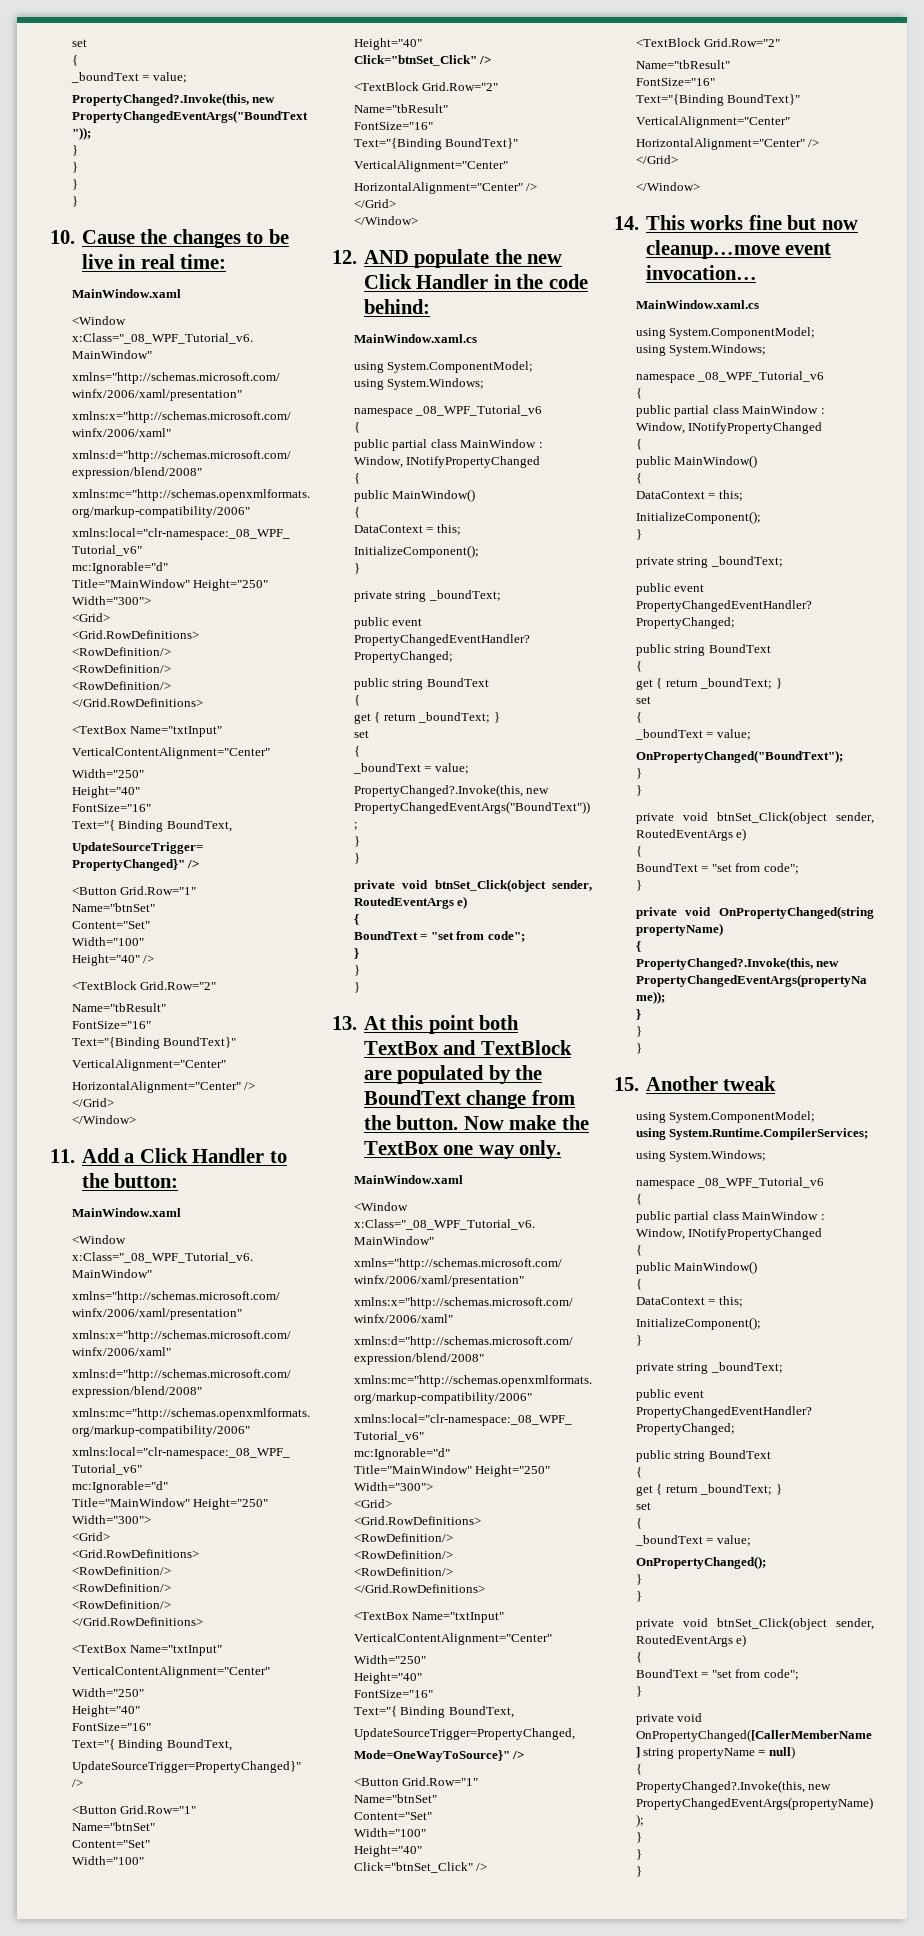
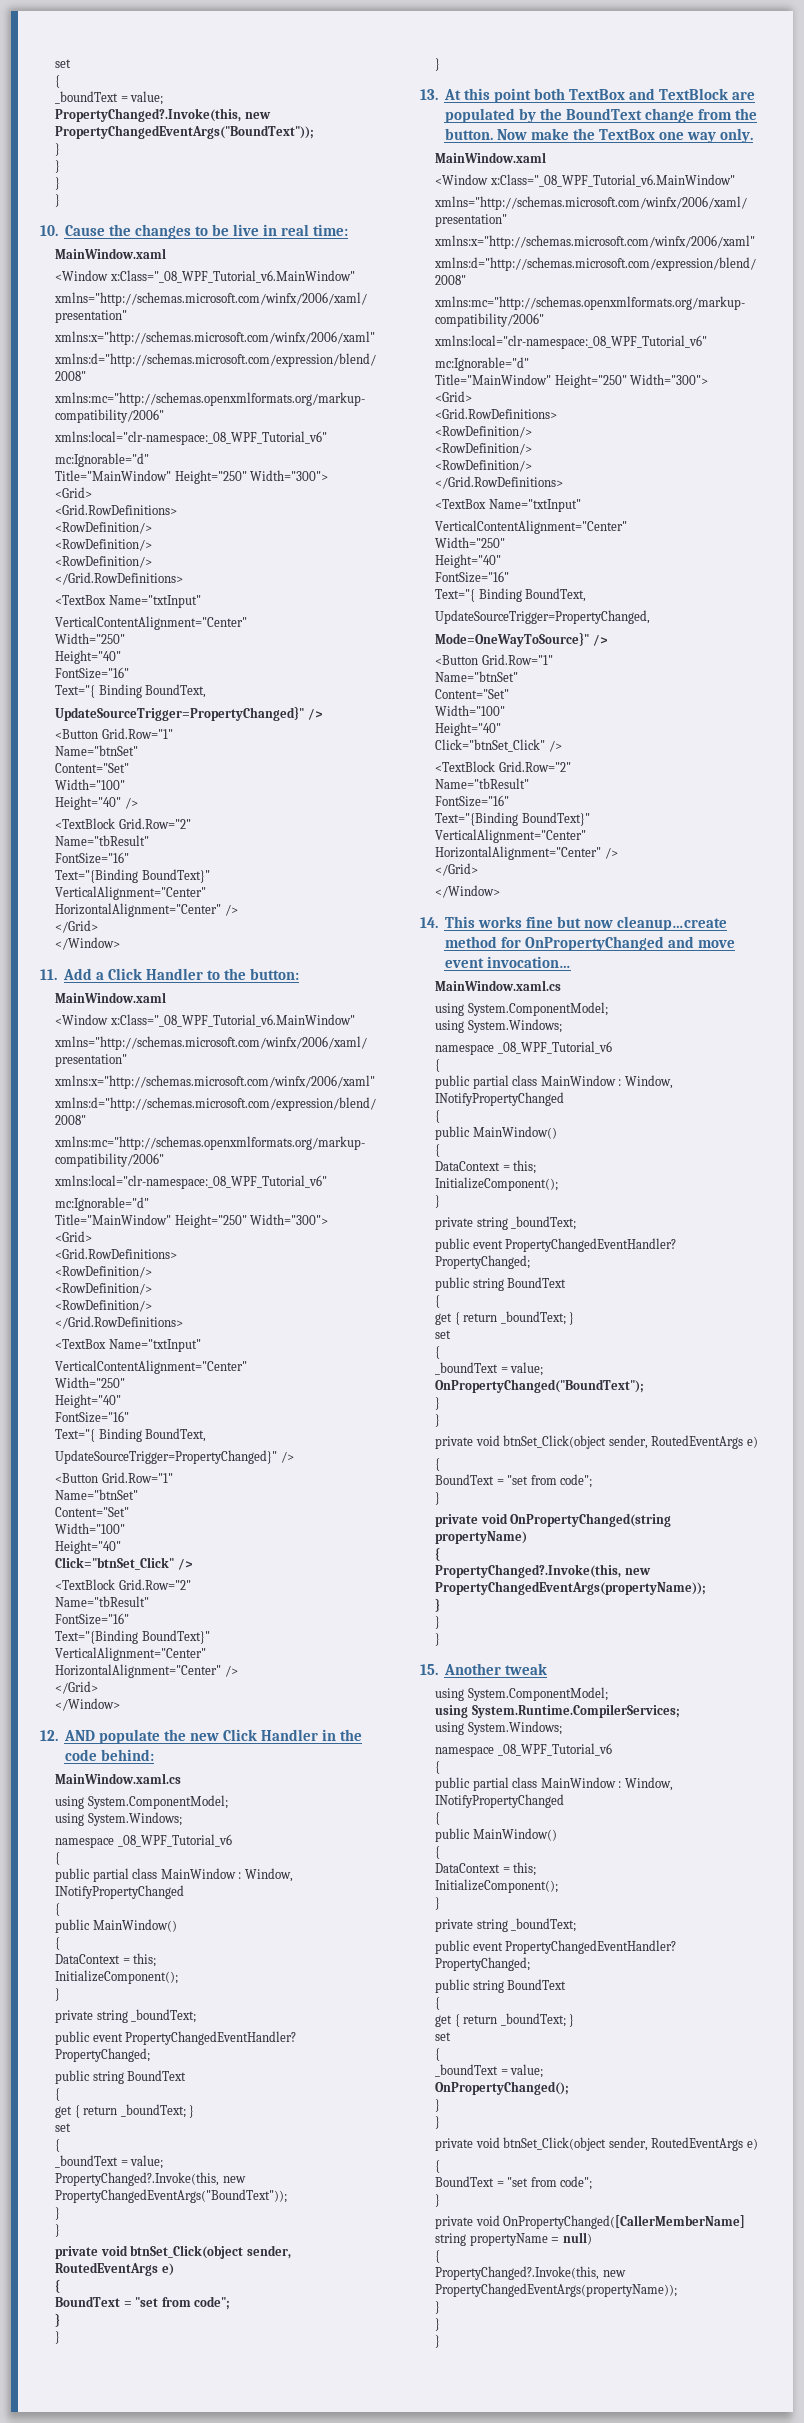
[645,240,780,259] cleanup…move -> [616,916,727,931] [444,936,735,951] cleanup…create method for OnPropertyChanged and move

